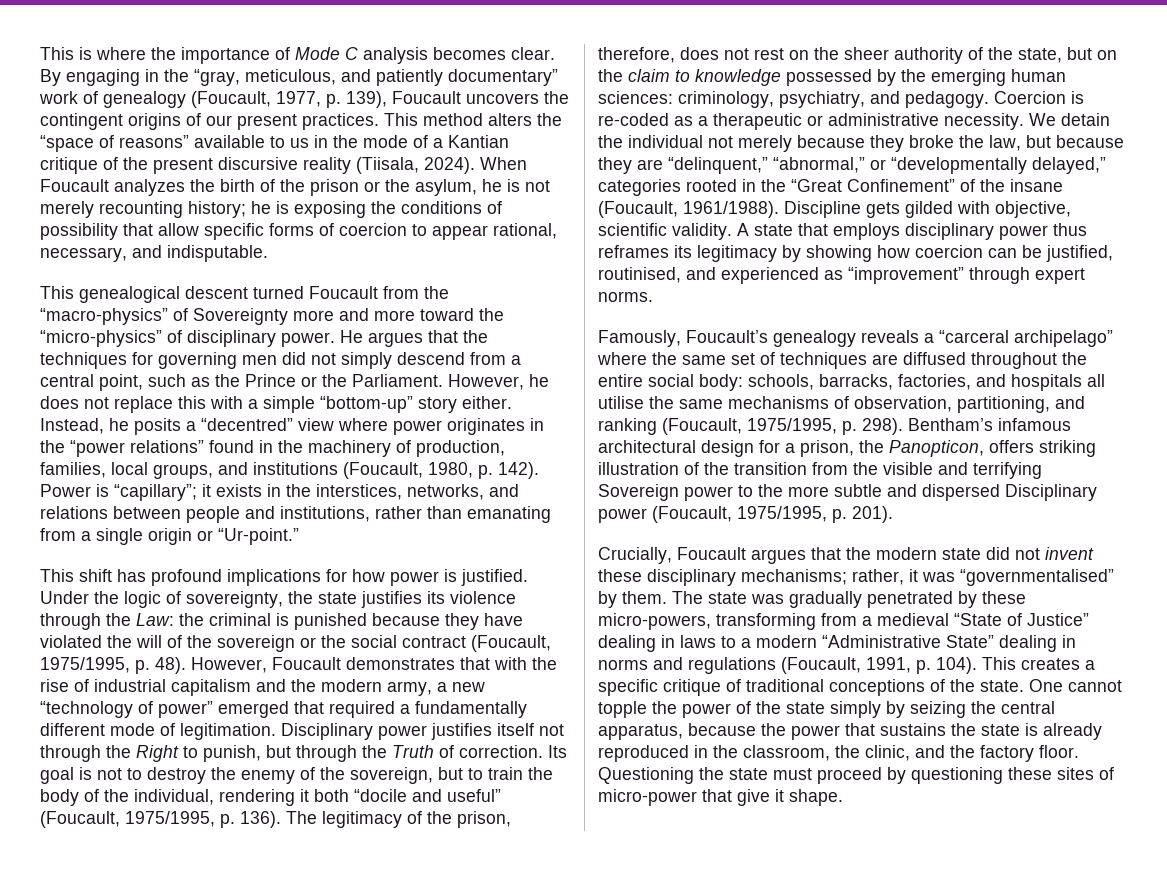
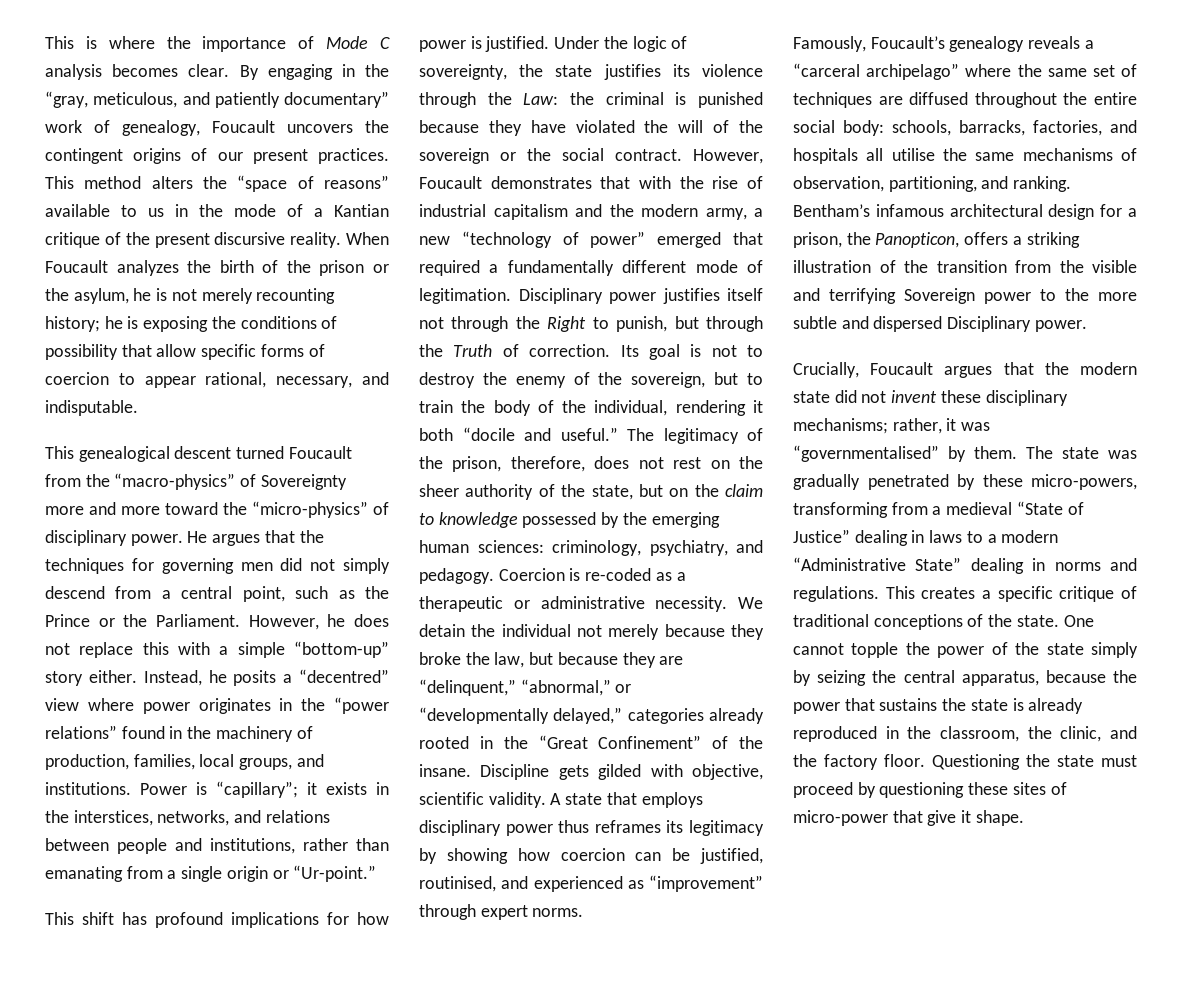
[103,91,387,108] genealogy (Foucault, 1977, p. 139), -> [122,120,200,136] genealogy,
[303,157,475,174] reality (Tiisala, 2024). -> [290,232,342,248] reality.
[253,462,539,479] institutions (Foucault, 1980, p. 142). -> [45,782,131,795] institutions.
[402,635,551,652] [40,657,186,674] contract (Foucault, 1975/1995, p. 48). -> [615,149,682,161] contract.
[447,789,501,802] [40,811,281,828] useful” (Foucault, 1975/1995, p. 136). -> [560,427,618,441] useful.”
(681, 187) none -> [709,708,764,724] already
[1010,179,1063,192] [598,201,779,218] insane (Foucault, 1961/1988). -> [419,764,471,777] insane.
[598,418,903,435] ranking (Foucault, 1975/1995, p. 298). -> [1013,176,1072,192] ranking.
(1034, 446) none -> [1012,236,1022,245] a
[598,506,893,523] power (Foucault, 1975/1995, p. 201). -> [1034,320,1087,332] power.
[688,657,977,674] regulations (Foucault, 1991, p. 104). -> [793,586,879,602] regulations.

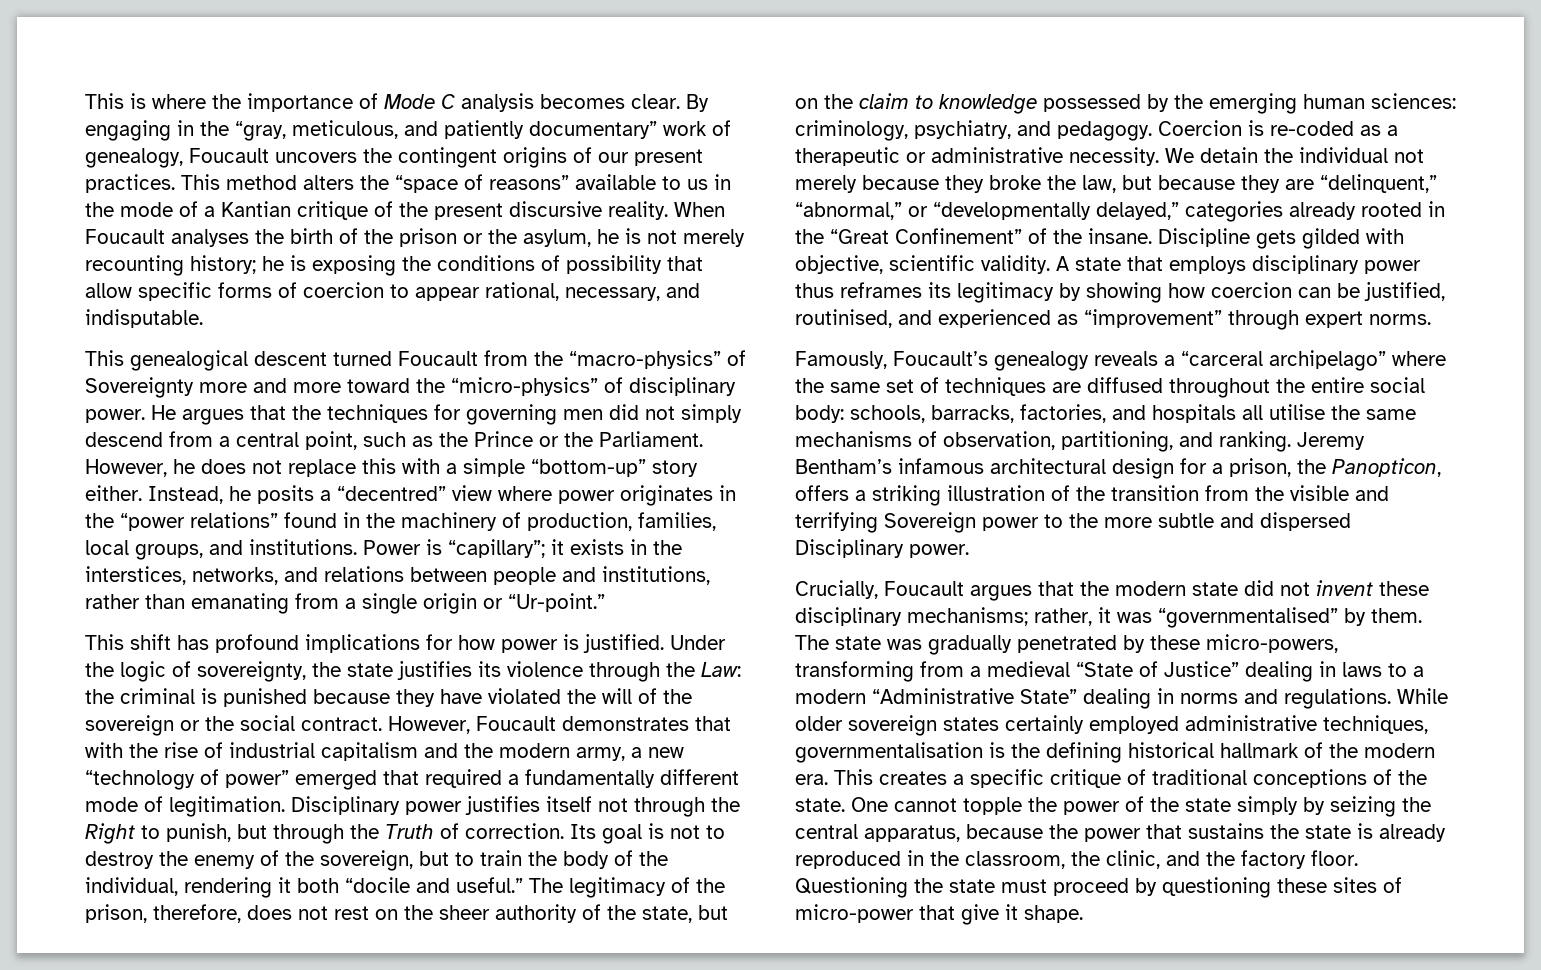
[116,260,179,276] analyzes -> [171,229,249,247] analyses
(1072, 184) none -> [1297,432,1365,450] Jeremy
(879, 594) none -> [1397,688,1448,704] [795,715,1428,736] [795,742,1435,763] [795,774,828,785] While older sovereign states certainly employed administrative techniques, governmentalisation is the defining historical hallmark of the modern era.

